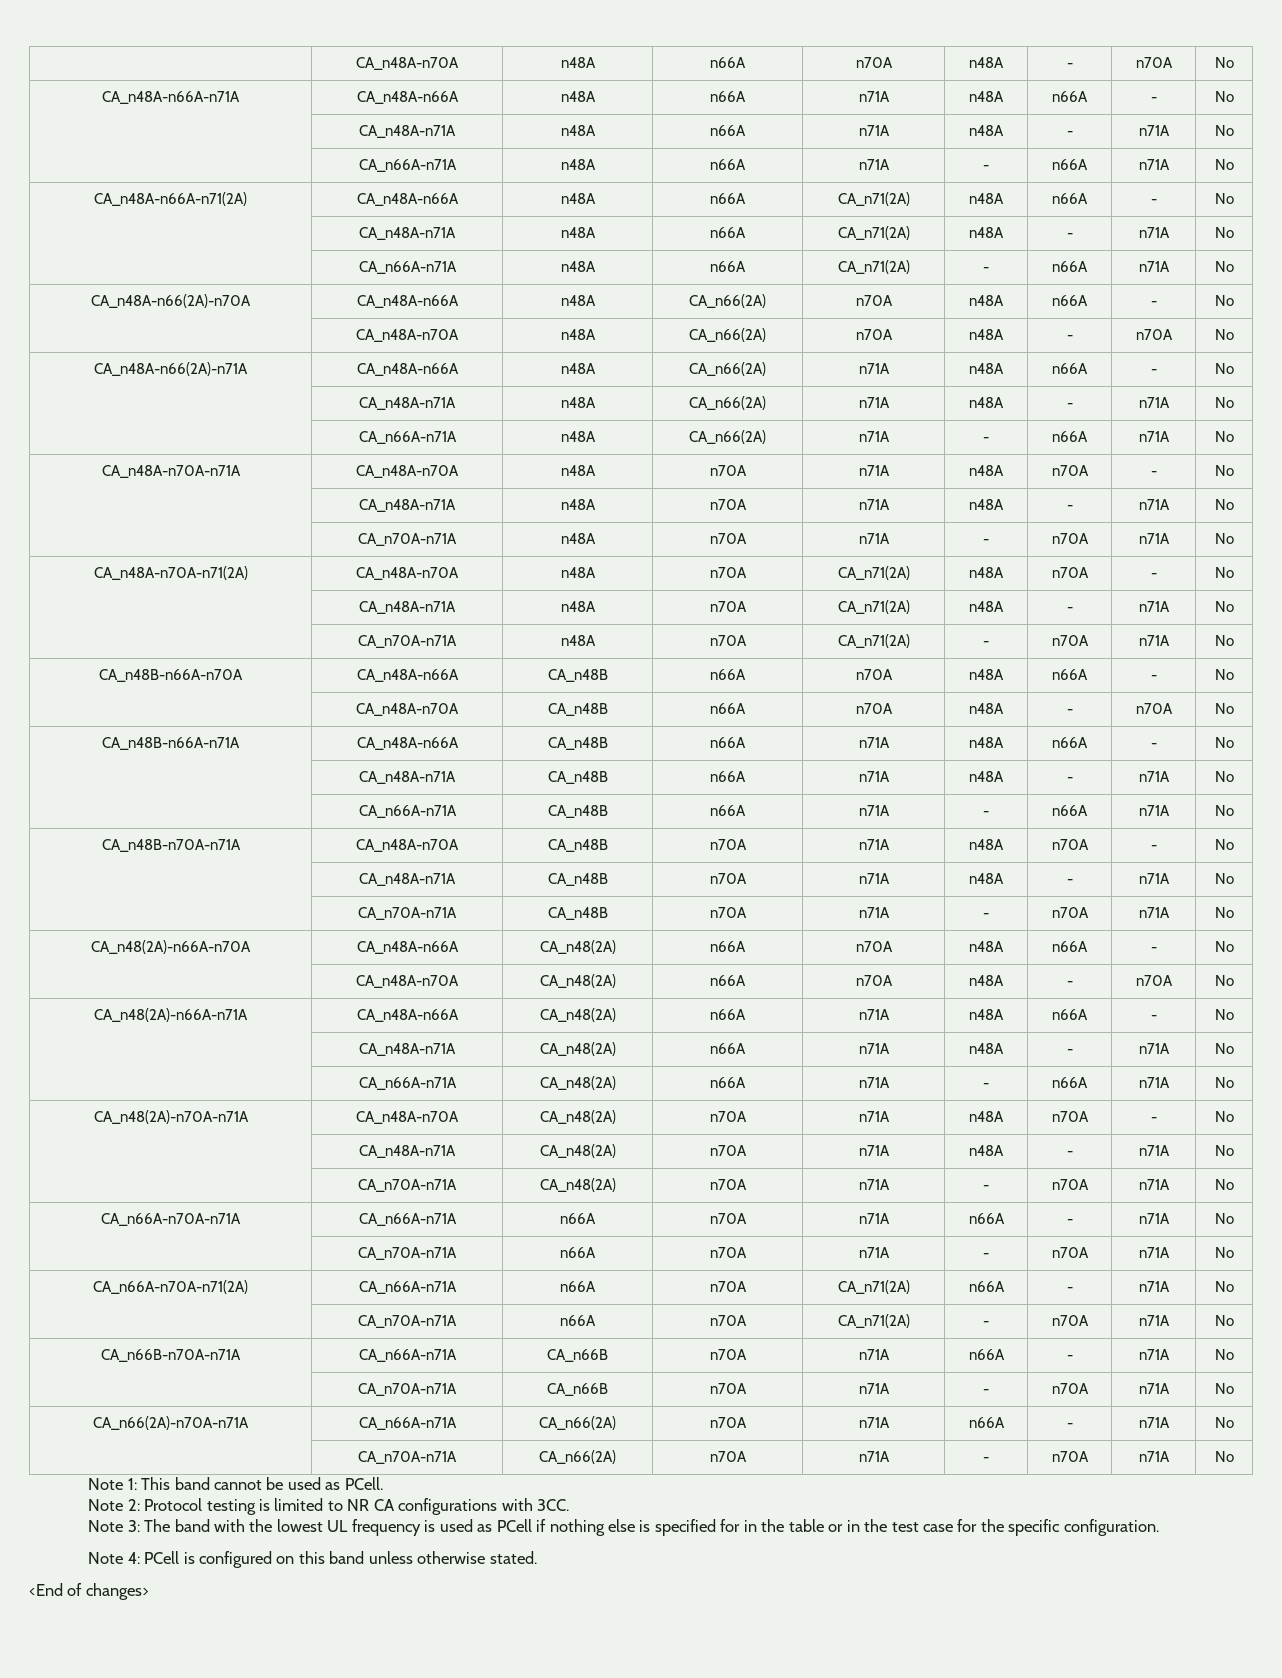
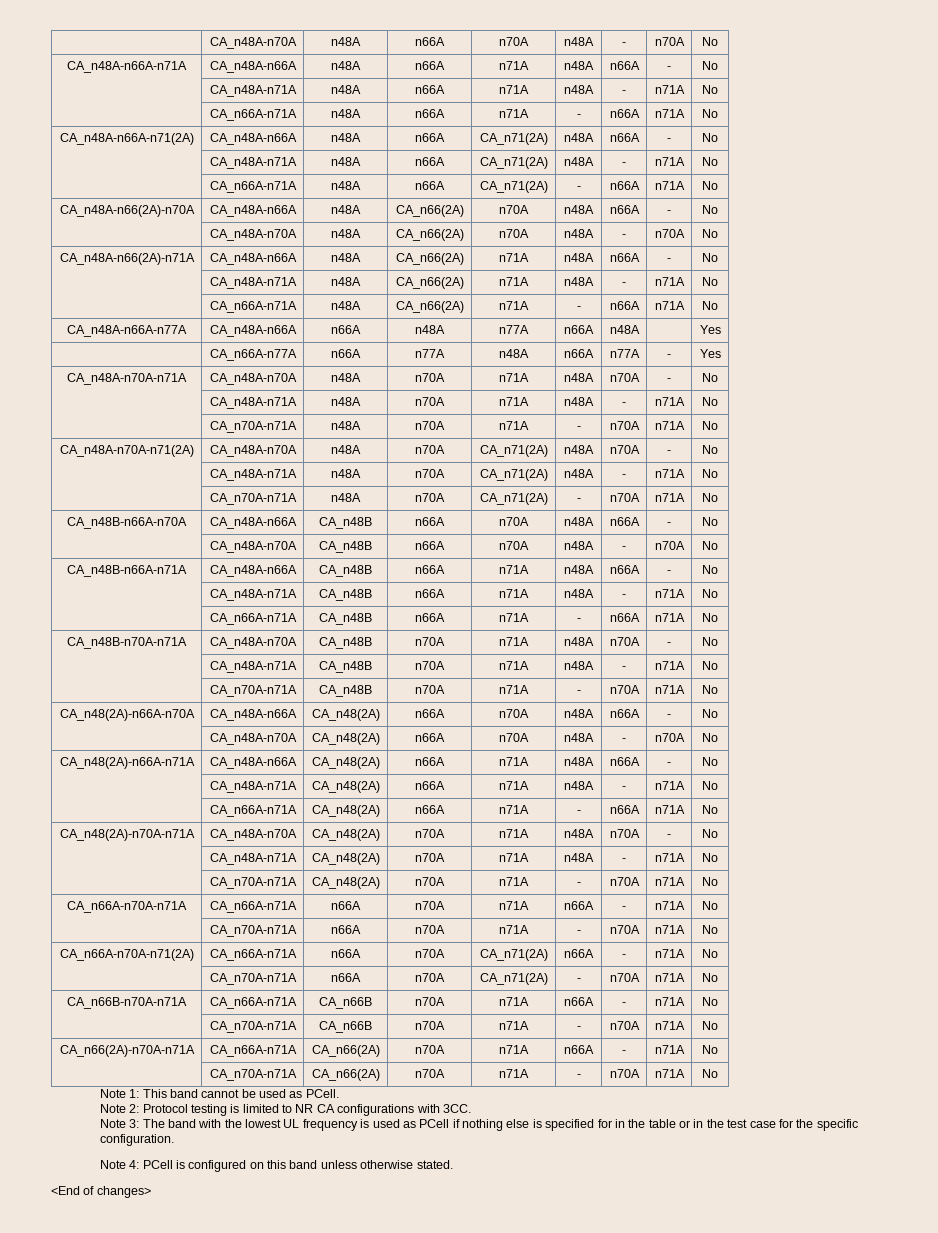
(1234, 436) none -> [67,325,187,337] [209,325,297,337] [331,325,361,334] [415,325,445,334] [499,325,529,334] [564,325,594,334] [609,325,640,334] [699,325,721,334] [209,349,297,361] [331,349,361,358] [415,349,445,358] [499,349,529,358] [564,349,594,358] [609,349,640,358] [667,354,671,358] [699,349,721,358] // CA_n48A-n66A-n77A | CA_n48A-n66A | n66A | n48A | n77A | n66A | n48A | | Yes // | CA_n66A-n77A | n66A | n77A | n48A | n66A | n77A | - | Yes

